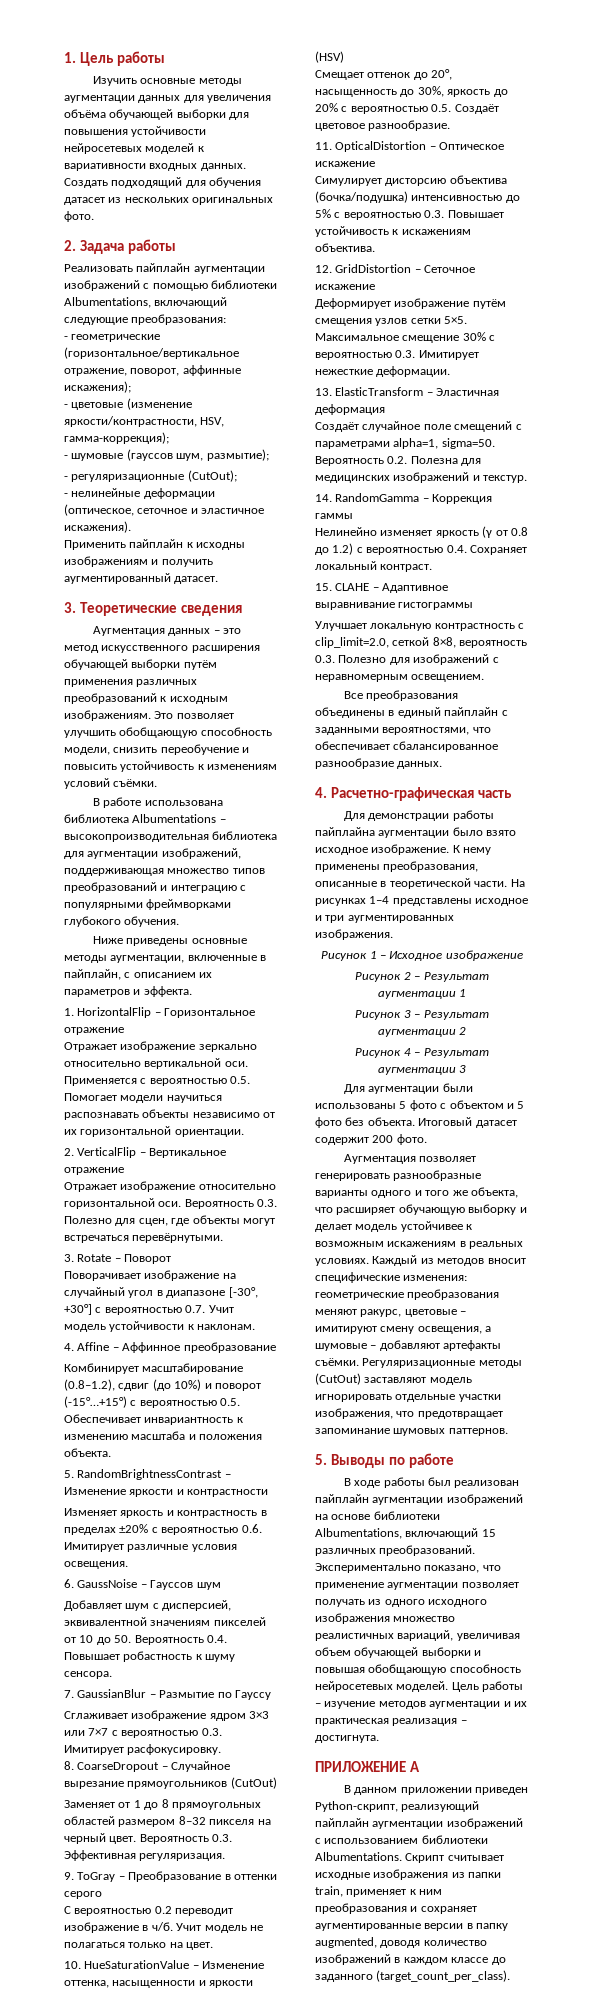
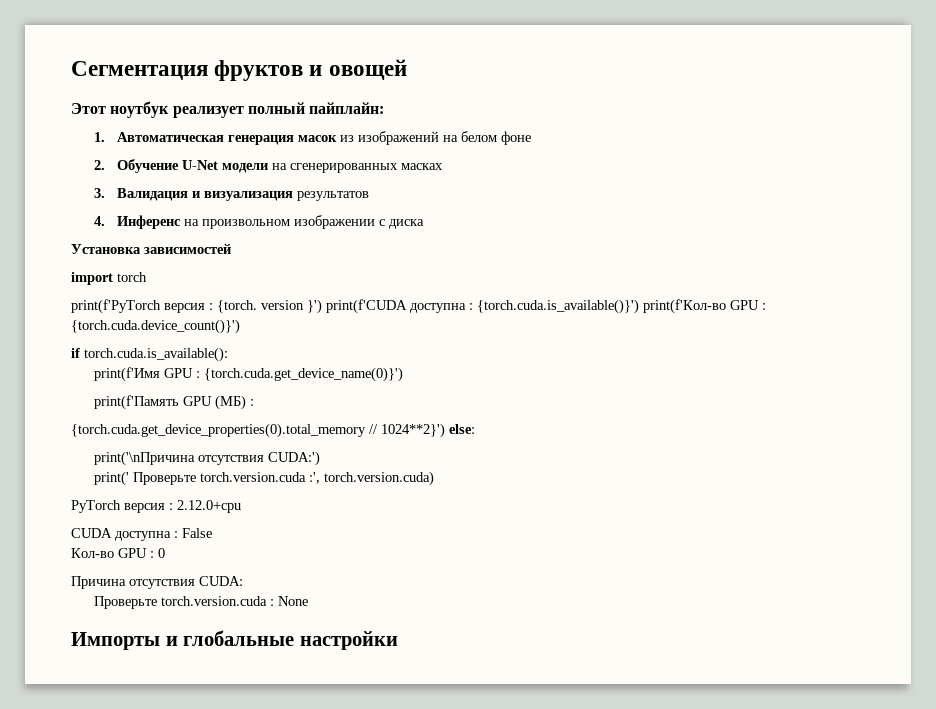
[64,51,165,66] [92,76,242,86] [64,95,272,103] [64,109,250,120] [64,126,207,137] [64,143,204,154] [64,163,246,171] [64,177,262,188] [64,197,274,205] [64,211,94,222] [64,239,176,254] [64,263,265,274] [64,280,278,291] [64,297,228,308] [64,314,227,325] [64,334,161,342] [64,347,239,359] [64,365,241,376] [64,381,131,393] [64,398,192,410] [64,416,225,427] [64,432,169,444] [64,449,269,461] [64,470,237,482] [64,488,215,499] [64,504,265,516] [64,521,131,533] [64,539,246,550] [64,556,213,567] [64,573,219,584] [64,602,242,616] [92,626,241,636] [64,645,260,653] [64,659,217,670] [64,679,198,687] [64,693,228,704] [64,710,234,721] [64,727,272,738] [64,744,250,755] [64,761,278,772] [64,778,158,789] [92,797,223,808] [64,814,226,823] [64,831,278,842] [64,848,241,859] [64,868,265,876] [64,882,247,893] [64,899,232,910] [64,916,180,927] [92,936,247,946] [64,955,267,963] [64,969,213,980] [64,986,192,997] [64,1007,256,1018] [64,1027,124,1035] [64,1041,257,1052] [64,1058,248,1069] [64,1076,251,1086] [64,1093,222,1103] [64,1109,276,1120] [64,1126,244,1137] [64,1147,227,1158] [64,1167,124,1175] [64,1181,276,1192] [64,1198,278,1209] [64,1215,275,1226] [64,1233,224,1243] [64,1254,172,1264] [64,1270,236,1281] [64,1287,258,1298] [64,1304,234,1315] [64,1321,256,1332] [64,1342,276,1353] [64,1363,244,1374] [64,1379,261,1391] [64,1396,241,1408] [64,1414,243,1425] [64,1431,263,1440] [64,1448,111,1457] [64,1469,231,1480] [64,1487,269,1497] [64,1508,267,1518] [64,1524,262,1535] [64,1542,237,1552] [64,1561,128,1569] [64,1579,221,1590] [64,1600,232,1611] [64,1617,266,1626] [64,1635,227,1645] [64,1651,236,1662] [64,1671,112,1679] [64,1689,271,1700] [64,1710,270,1721] [64,1728,222,1738] [64,1744,222,1755] [64,1761,231,1772] [64,1777,277,1789] [64,1799,261,1810] [64,1816,271,1827] [64,1833,233,1844] [64,1850,226,1861] [64,1871,277,1882] [64,1891,102,1899] [64,1906,234,1916] [64,1922,263,1933] [64,1942,214,1950] [64,1960,265,1969] [64,1980,254,1988] [315,51,344,63] [315,69,453,80] [315,86,508,97] [315,103,499,114] [315,120,451,131] [315,141,505,152] [315,161,375,167] [315,175,507,186] [315,191,520,203] [315,209,504,220] [315,226,471,237] [315,243,375,252] [315,264,476,273] [315,284,375,290] [315,298,506,309] [315,316,468,326] [315,332,496,343] [315,350,479,360] [315,366,451,377] [315,387,500,396] [315,404,385,415] [315,421,522,432] [315,438,495,449] [315,456,482,466] [315,472,528,483] [315,493,493,504] [315,513,353,519] [315,526,528,538] [315,543,527,555] [315,561,433,572] [315,583,449,593] [315,602,474,610] [315,621,525,631] [315,637,528,648] [315,654,499,665] [315,674,485,682] [343,690,459,701] [315,707,508,718] [315,727,491,735] [315,741,499,752] [315,758,443,769] [315,787,512,801] [343,810,494,821] [315,827,517,838] [315,844,492,855] [315,861,479,872] [315,878,525,889] [315,896,529,906] [315,915,454,923] [315,929,393,940] [321,950,523,961] [355,972,489,982] [377,989,467,999] [355,1010,489,1020] [377,1027,467,1037] [355,1048,489,1058] [377,1065,467,1075] [343,1083,473,1094] [315,1100,525,1111] [315,1117,517,1128] [315,1134,427,1145] [343,1154,477,1164] [315,1170,482,1181] [315,1187,518,1198] [315,1204,527,1215] [315,1221,473,1232] [315,1241,524,1249] [315,1255,526,1266] [315,1272,468,1283] [315,1289,500,1300] [315,1309,467,1317] [315,1326,492,1334] [315,1340,502,1351] [315,1358,522,1368] [315,1373,472,1385] [315,1394,501,1402] [315,1408,503,1419] [315,1428,508,1436] [315,1453,454,1468] [343,1477,520,1488] [315,1494,523,1505] [315,1511,440,1520] [315,1528,496,1539] [315,1545,476,1556] [315,1563,501,1573] [315,1582,519,1590] [315,1599,488,1607] [315,1613,456,1624] [315,1630,520,1641] [315,1647,482,1658] [315,1664,521,1675] [315,1681,524,1692] [315,1701,527,1709] [315,1718,467,1726] [315,1735,379,1743] [315,1761,420,1772] [343,1785,528,1795] [315,1801,480,1812] [315,1818,523,1829] [315,1835,488,1844] [315,1852,504,1863] [315,1869,502,1880] [315,1886,443,1897] [315,1903,477,1914] [315,1923,509,1931] [315,1937,487,1948] [315,1954,506,1965] [315,1970,511,1982] 1. Цель работы // Изучить основные методы аугментации данных для увеличения объёма обучающей выборки для повышения устойчивости нейросетевых моделей к вариативности входных данных. Создать подходящий для обучения датасет из нескольких оригинальных фото. // 2. Задача работы // Реализовать пайплайн аугментации изображений с помощью библиотеки Albumentations, включающий следующие преобразования: // - геометрические (горизонтальное/вертикальное отражение, поворот, аффинные искажения); // - цветовые (изменение яркости/контрастности, HSV, гамма-коррекция); // - шумовые (гауссов шум, размытие); // - регуляризационные (CutOut); // - нелинейные деформации (оптическое, сеточное и эластичное искажения). // Применить пайплайн к исходны изображениям и получить аугментированный датасет. // 3. Теоретические сведения // Аугментация данных – это метод искусственного расширения обучающей выборки путём применения различных преобразований к исходным изображениям. Это позволяет улучшить обобщающую способность модели, снизить переобучение и повысить устойчивость к изменениям условий съёмки. // В работе использована библиотека Albumentations – высокопроизводительная библиотека для аугментации изображений, поддерживающая множество типов преобразований и интеграцию с популярными фреймворками глубокого обучения. // Ниже приведены основные методы аугментации, включенные в пайплайн, с описанием их параметров и эффекта. // 1. HorizontalFlip – Горизонтальное отражение // Отражает изображение зеркально относительно вертикальной оси. Применяется с вероятностью 0.5. Помогает модели научиться распознавать объекты независимо от их горизонтальной ориентации. // 2. VerticalFlip – Вертикальное отражение // Отражает изображение относительно горизонтальной оси. Вероятность 0.3. Полезно для сцен, где объекты могут встречаться перевёрнутыми. // 3. Rotate – Поворот // Поворачивает изображение на случайный угол в диапазоне [-30°, +30°] с вероятностью 0.7. Учит модель устойчивости к наклонам. // 4. Affine – Аффинное преобразование // Комбинирует масштабирование (0.8–1.2), сдвиг (до 10%) и поворот (-15°…+15°) с вероятностью 0.5. Обеспечивает инвариантность к изменению масштаба и положения объекта. // 5. RandomBrightnessContrast – Изменение яркости и контрастности // Изменяет яркость и контрастность в пределах ±20% с вероятностью 0.6. Имитирует различные условия освещения. // 6. GaussNoise – Гауссов шум // Добавляет шум с дисперсией, эквивалентной значениям пикселей от 10 до 50. Вероятность 0.4. Повышает робастность к шуму сенсора. // 7. GaussianBlur – Размытие по Гауссу // Сглаживает изображение ядром 3×3 или 7×7 с вероятностью 0.3. Имитирует расфокусировку. // 8. CoarseDropout – Случайное вырезание прямоугольников (CutOut) // Заменяет от 1 до 8 прямоугольных областей размером 8–32 пикселя на черный цвет. Вероятность 0.3. Эффективная регуляризация. // 9. ToGray – Преобразование в оттенки серого // С вероятностью 0.2 переводит изображение в ч/б. Учит модель не полагаться только на цвет. // 10. HueSaturationValue – Изменение оттенка, насыщенности и яркости (HSV) // Смещает оттенок до 20°, насыщенность до 30%, яркость до 20% с вероятностью 0.5. Создаёт цветовое разнообразие. // 11. OpticalDistortion – Оптическое искажение // Симулирует дисторсию объектива (бочка/подушка) интенсивностью до 5% с вероятностью 0.3. Повышает устойчивость к искажениям объектива. // 12. GridDistortion – Сеточное искажение // Деформирует изображение путём смещения узлов сетки 5×5. Максимальное смещение 30% с вероятностью 0.3. Имитирует нежесткие деформации. // 13. ElasticTransform – Эластичная деформация // Создаёт случайное поле смещений с параметрами alpha=1, sigma=50. Вероятность 0.2. Полезна для медицинских изображений и текстур. // 14. RandomGamma – Коррекция гаммы // Нелинейно изменяет яркость (γ от 0.8 до 1.2) с вероятностью 0.4. Сохраняет локальный контраст. // 15. CLAHE – Адаптивное выравнивание гистограммы // Улучшает локальную контрастность с clip_limit=2.0, сеткой 8×8, вероятность 0.3. Полезно для изображений с неравномерным освещением. // Все преобразования объединены в единый пайплайн с заданными вероятностями, что обеспечивает сбалансированное разнообразие данных. // 4. Расчетно-графическая часть // Для демонстрации работы пайплайна аугментации было взято исходное изображение. К нему применены преобразования, описанные в теоретической части. На рисунках 1–4 представлены исходное и три аугментированных изображения. // Рисунок 1 – Исходное изображение // Рисунок 2 – Результат аугментации 1 // Рисунок 3 – Результат аугментации 2 // Рисунок 4 – Результат аугментации 3 // Для аугментации были использованы 5 фото с объектом и 5 фото без объекта. Итоговый датасет содержит 200 фото. // Аугментация позволяет генерировать разнообразные варианты одного и того же объекта, что расширяет обучающую выборку и делает модель устойчивее к возможным искажениям в реальных условиях. Каждый из методов вносит специфические изменения: геометрические преобразования меняют ракурс, цветовые – имитируют смену освещения, а шумовые – добавляют артефакты съёмки. Регуляризационные методы (CutOut) заставляют модель игнорировать отдельные участки изображения, что предотвращает запоминание шумовых паттернов. // 5. Выводы по работе // В ходе работы был реализован пайплайн аугментации изображений на основе библиотеки Albumentations, включающий 15 различных преобразований. Экспериментально показано, что применение аугментации позволяет получать из одного исходного изображения множество реалистичных вариаций, увеличивая объем обучающей выборки и повышая обобщающую способность нейросетевых моделей. Цель работы – изучение методов аугментации и их практическая реализация – достигнута. // ПРИЛОЖЕНИЕ А // В данном приложении приведен Python-скрипт, реализующий пайплайн аугментации изображений с использованием библиотеки Albumentations. Скрипт считывает исходные изображения из папки train, применяет к ним преобразования и сохраняет аугментированные версии в папку augmented, доводя количество изображений в каждом классе до заданного (target_count_per_class). -> [71,59,407,81] [71,101,385,118] [93,131,531,145] [93,159,443,173] [93,188,369,201] [93,215,424,229] [71,243,231,254] [71,272,147,285] [71,299,766,314] [71,319,240,334] [71,347,228,362] [93,367,403,382] [93,395,254,410] [71,423,475,438] [93,451,320,466] [93,471,434,486] [71,500,241,513] [71,528,212,541] [71,548,165,558] [71,576,243,589] [93,596,308,609] [71,630,398,650] Сегментация фруктов и овощей // Этот ноутбук реализует полный пайплайн: // 1. Автоматическая генерация масок из изображений на белом фоне // 2. Обучение U-Net модели на сгенерированных масках // 3. Валидация и визуализация результатов // 4. Инференс на произвольном изображении с диска // Установка зависимостей // import torch // print(f'PyTorch версия : {torch. version }') print(f'CUDA доступна : {torch.cuda.is_available()}') print(f'Кол-во GPU : {torch.cuda.device_count()}') // if torch.cuda.is_available(): // print(f'Имя GPU : {torch.cuda.get_device_name(0)}') // print(f'Память GPU (МБ) : // {torch.cuda.get_device_properties(0).total_memory // 1024**2}') else: // print('\nПричина отсутствия CUDA:') // print(' Проверьте torch.version.cuda :', torch.version.cuda) // PyTorch версия : 2.12.0+cpu // CUDA доступна : False // Кол-во GPU : 0 // Причина отсутствия CUDA: // Проверьте torch.version.cuda : None // Импорты и глобальные настройки

